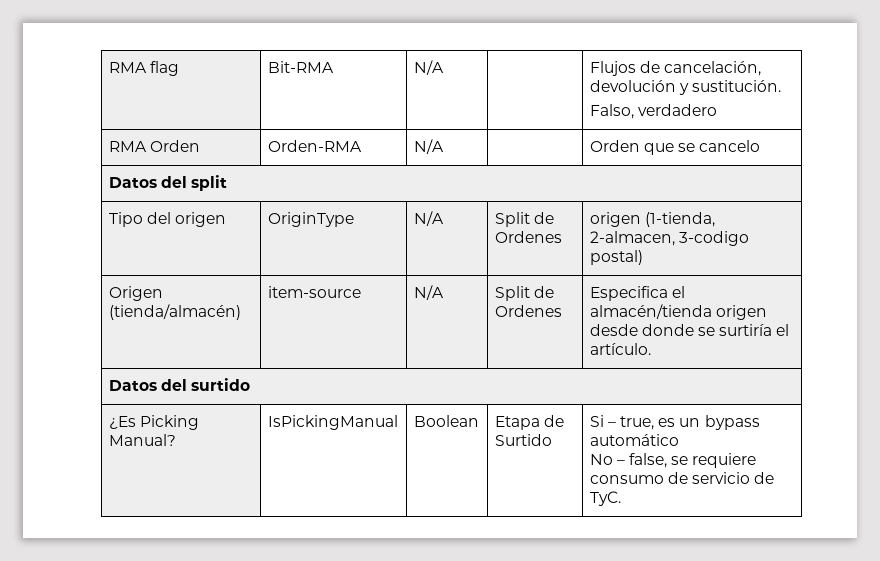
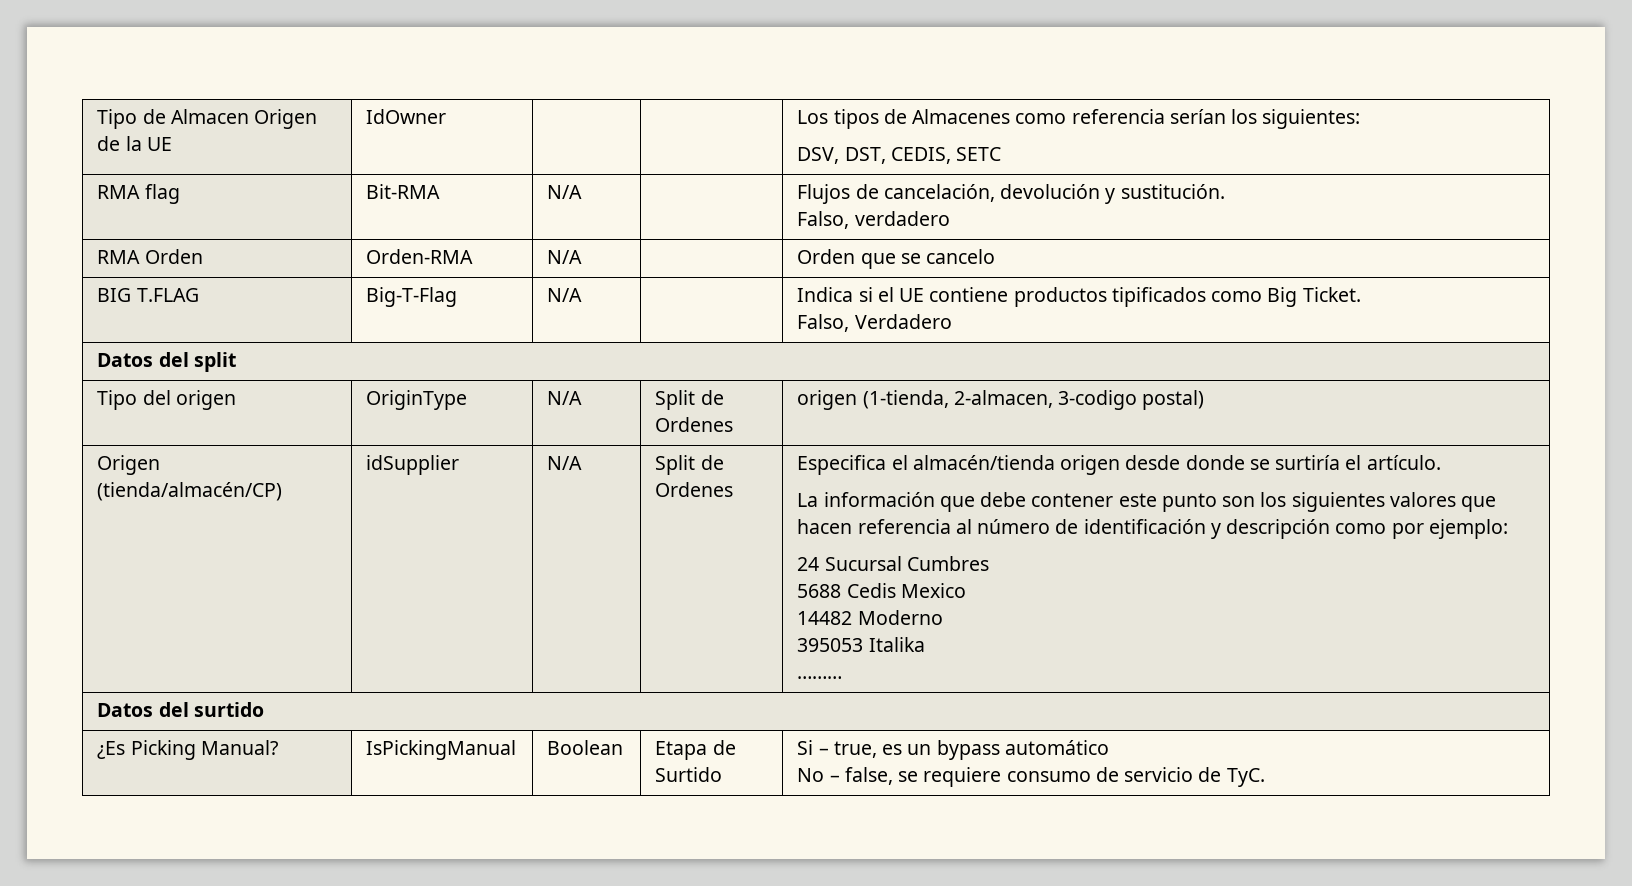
(108, 67) none -> [97,109,318,129] [97,136,172,151] [366,109,447,124] [797,109,1361,129] [797,147,1002,164] Tipo de Almacen Origen de la UE | IdOwner | | | Los tipos de Almacenes como referencia serían los siguientes: // DSV, DST, CEDIS, SETC //
(761, 146) none -> [97,288,199,302] [366,287,458,307] [547,288,583,302] [797,287,1361,307] [797,314,952,332] // BIG T.FLAG | Big-T-Flag | N/A | | Indica si el UE contiene productos tipificados como Big Ticket. // Falso, Verdadero
[108,304,241,320] [267,286,361,298] (tienda/almacén) | item-source -> [97,482,283,501] [366,455,460,475] (tienda/almacén/CP) | idSupplier
(651, 349) none -> [797,492,1497,512] [797,519,1508,539] [797,556,989,571] [797,583,966,598] [797,610,943,625] [797,637,925,652] [797,676,843,679] // La información que debe contener este punto son los siguientes valores que hacen referencia al número de identificación y descripción como por ejemplo: // 24 Sucursal Cumbres // 5688 Cedis Mexico // 14482 Moderno // 395053 Italika // ………

